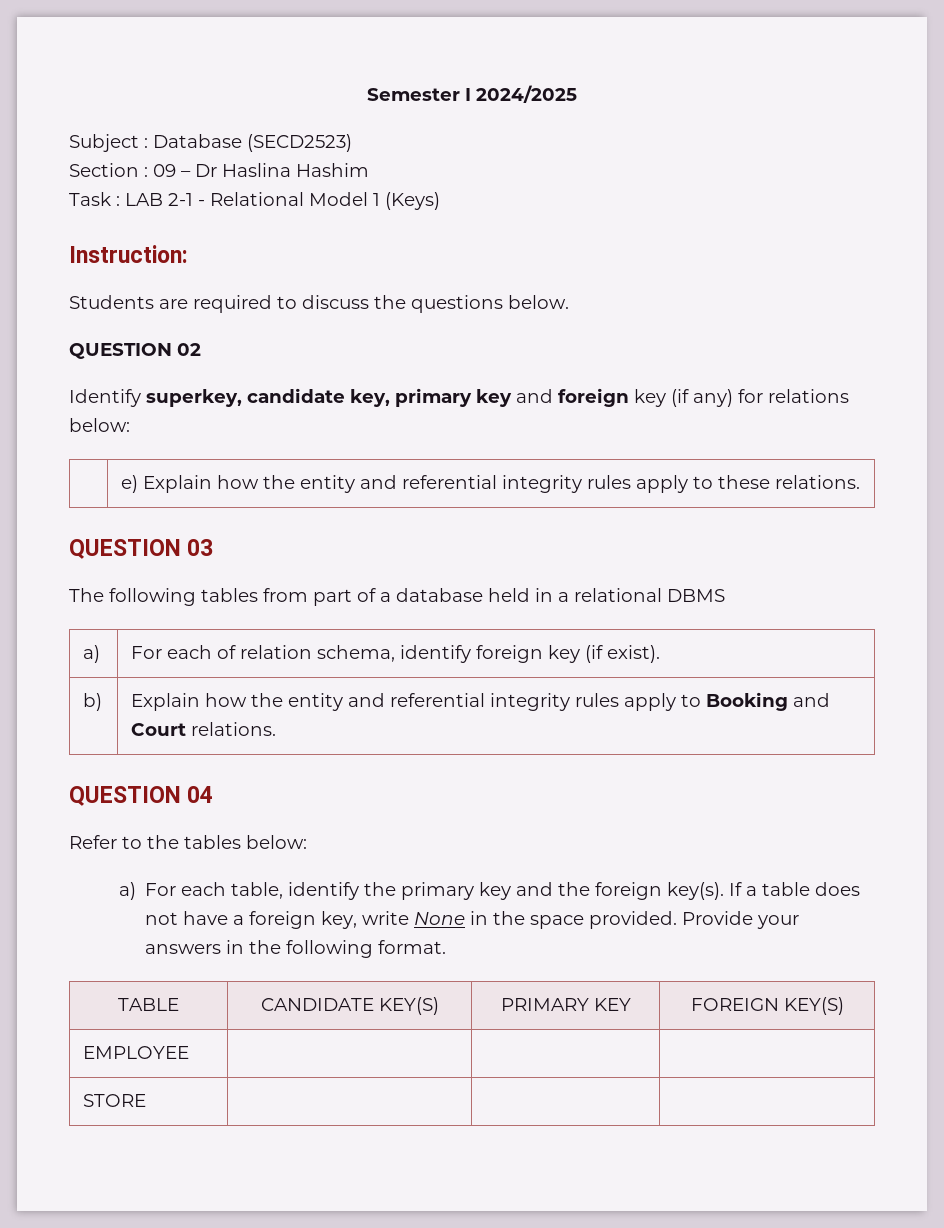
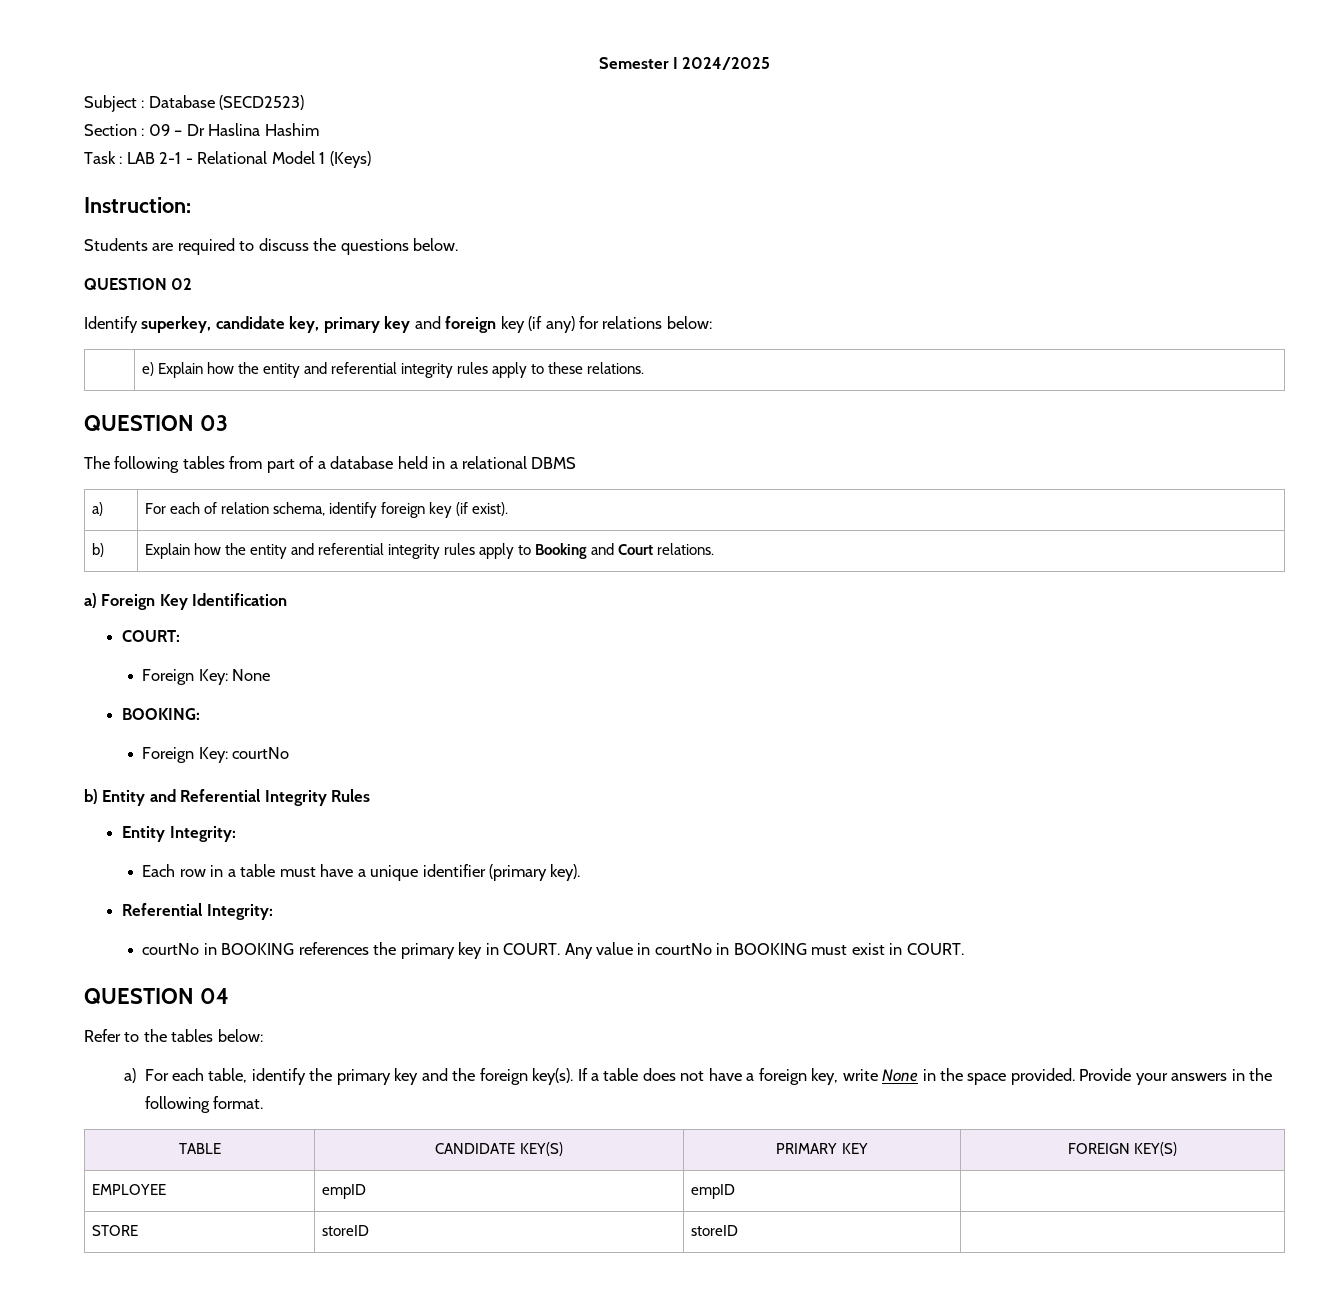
(277, 729) none -> [84,593,288,610] [122,630,181,642] [142,669,271,685] [122,708,201,720] [142,747,290,763] [84,789,371,806] [122,826,236,842] [142,864,581,881] [122,903,273,920] [142,942,964,959] // a) Foreign Key Identification // COURT: // Foreign Key: None // BOOKING: // Foreign Key: courtNo // b) Entity and Referential Integrity Rules // Entity Integrity: // Each row in a table must have a unique identifier (primary key). // Referential Integrity: // courtNo in BOOKING references the primary key in COURT. Any value in courtNo in BOOKING must exist in COURT.
(190, 1052) | -> [321,1184,366,1199] [690,1184,735,1199] empID | empID
(147, 1100) | -> [321,1225,369,1236] [690,1225,738,1236] storeID | storeID

